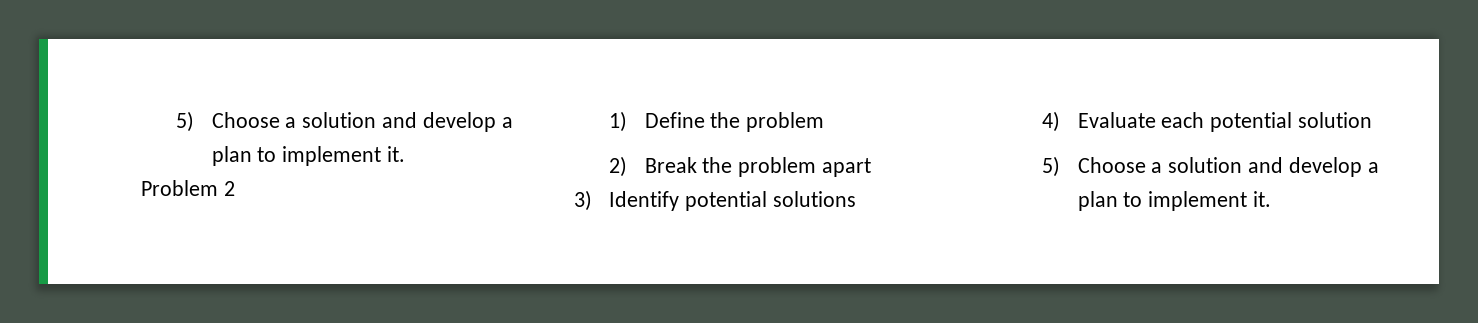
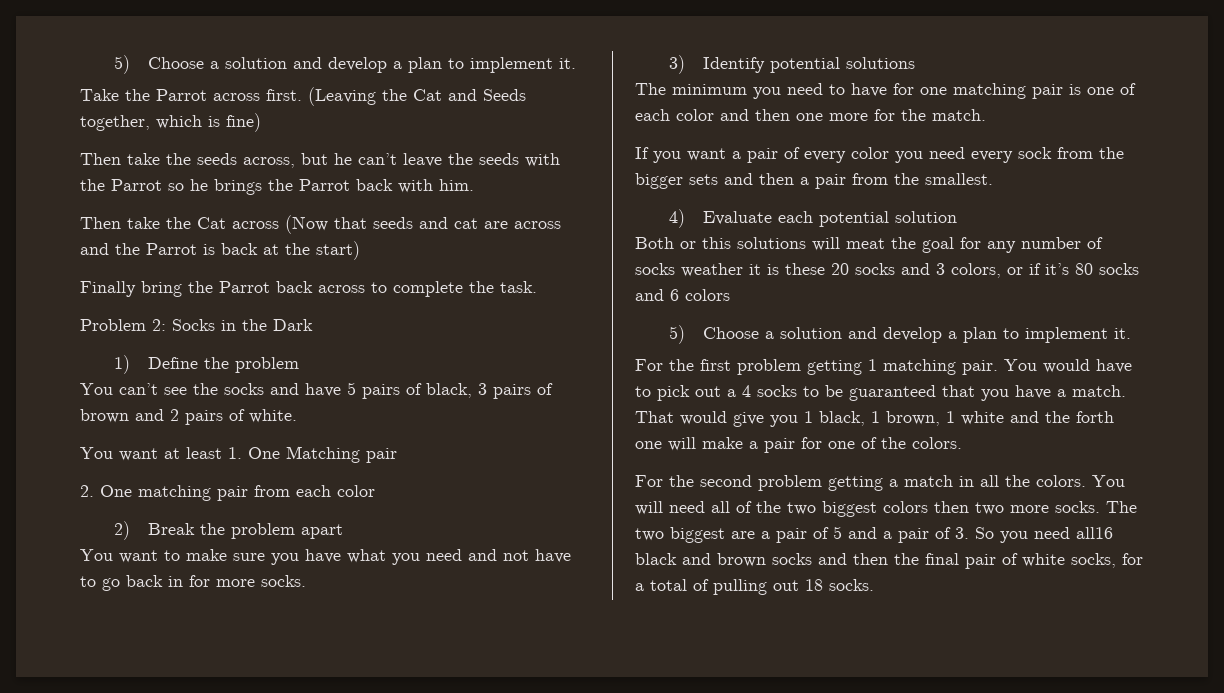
[141,180,235,196] [609,111,825,132] Problem 2 // 1) Define the problem -> [80,87,526,106] [80,113,261,132] [80,153,560,168] [80,179,474,195] [80,215,561,234] [80,241,360,260] [80,281,537,297] [80,319,313,331] [113,355,299,374] [80,382,553,399] [80,409,297,425] [80,446,397,463] [80,485,375,501] Take the Parrot across first. (Leaving the Cat and Seeds together, which is fine) // Then take the seeds across, but he can’t leave the seeds with the Parrot so he brings the Parrot back with him. // Then take the Cat across (Now that seeds and cat are across and the Parrot is back at the start) // Finally bring the Parrot back across to complete the task. // Problem 2: Socks in the Dark // 1) Define the problem // You can’t see the socks and have 5 pairs of black, 3 pairs of brown and 2 pairs of white. // You want at least 1. One Matching pair // 2. One matching pair from each color
[574,190,856,211] 3) Identify potential solutions -> [80,549,571,565] [80,575,306,591] [668,55,915,74] [635,83,1136,99] [635,109,986,121] [635,147,1124,163] [635,173,993,189] You want to make sure you have what you need and not have to go back in for more socks. // 3) Identify potential solutions // The minimum you need to have for one matching pair is one of each color and then one more for the match. // If you want a pair of every color you need every sock from the bigger sets and then a pair from the smallest.
(1373, 120) none -> [635,237,1103,253] [635,263,1139,278] [635,289,730,301] // Both or this solutions will meat the goal for any number of socks weather it is these 20 socks and 3 colors, or if it’s 80 socks and 6 colors
(1272, 199) none -> [635,359,1132,375] [635,385,1126,401] [635,411,1114,427] [635,437,962,453] [635,475,1125,491] [635,501,1137,517] [635,526,1113,543] [635,553,1143,569] [635,579,874,595] // For the first problem getting 1 matching pair. You would have to pick out a 4 socks to be guaranteed that you have a match. That would give you 1 black, 1 brown, 1 white and the forth one will make a pair for one of the colors. // For the second problem getting a match in all the colors. You will need all of the two biggest colors then two more socks. The two biggest are a pair of 5 and a pair of 3. So you need all16 black and brown socks and then the final pair of white socks, for a total of pulling out 18 socks.

